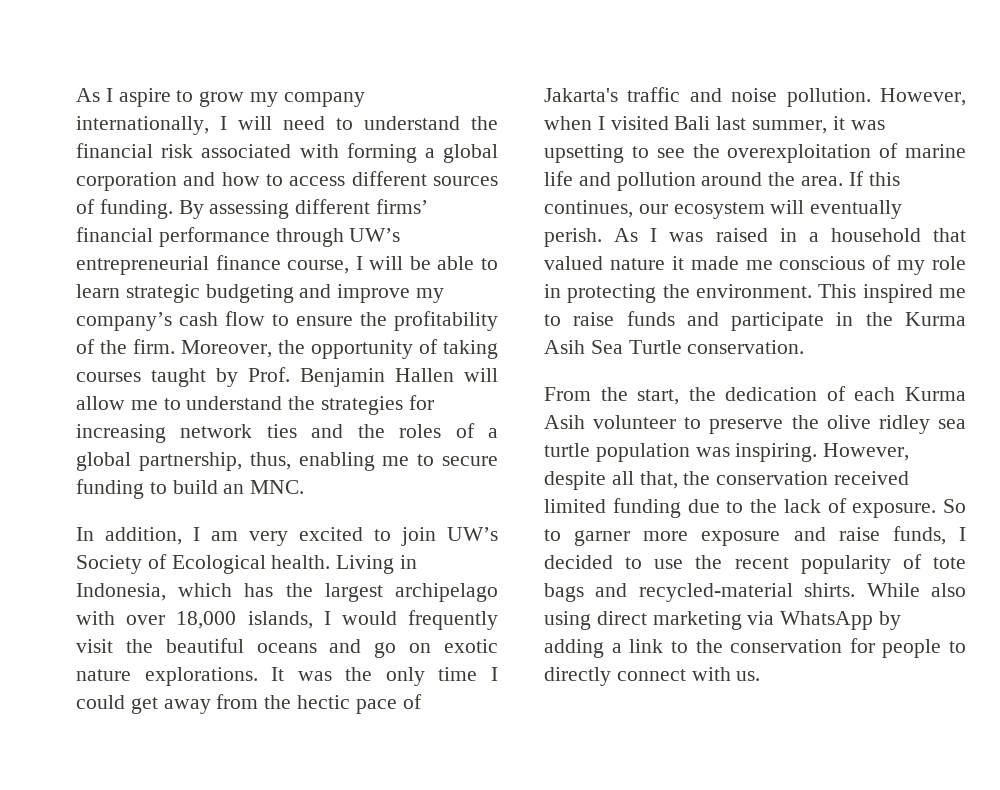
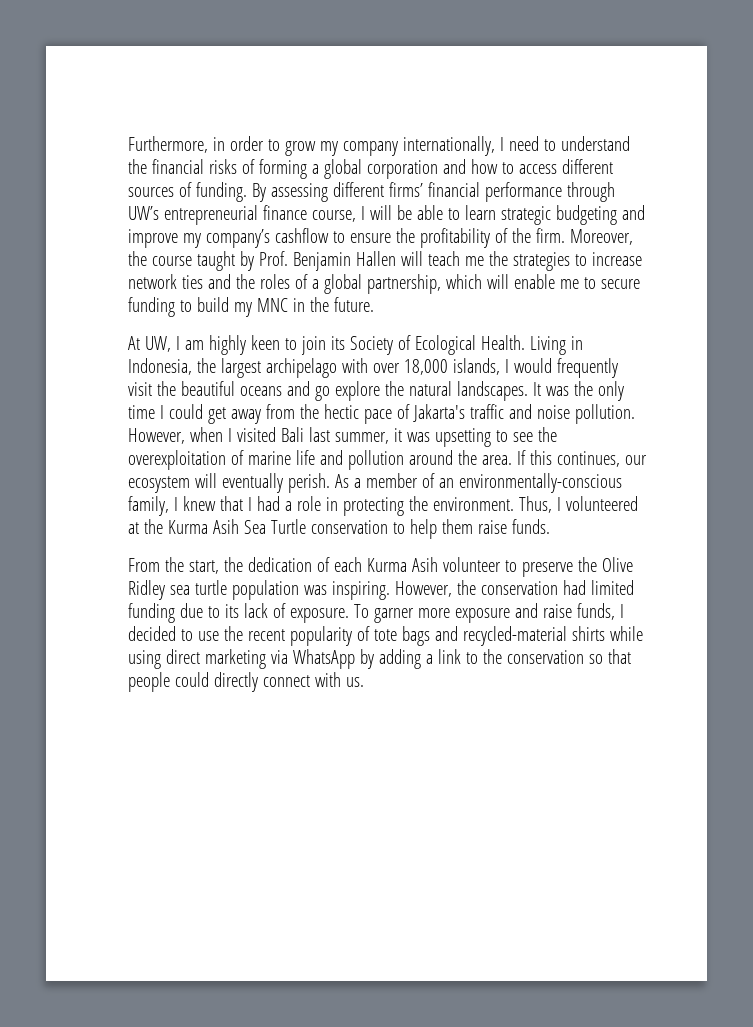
[76,88,171,107] As I aspire -> [128,136,264,153] Furthermore, in order
[238,116,272,130] will -> (504, 144) none
[161,144,339,158] risk associated with -> [208,159,255,174] risks of
[179,311,265,326] cash flow -> [275,228,330,243] cashflow
[311,339,498,359] [76,372,141,382] opportunity of taking courses -> [151,256,192,266] course
[76,395,434,415] [76,424,166,443] allow me to understand the strategies for increasing -> [427,251,642,271] teach me the strategies to increase
[249,452,375,471] thus, enabling -> [445,274,555,289] which will enable
[223,480,305,494] [76,527,363,546] an MNC. // In addition, I am very excited -> [233,297,374,317] [128,335,280,355] my MNC in the future. // At UW, I am highly keen
[447,527,498,541] UW’s -> [330,336,345,350] its
[271,555,331,569] health. -> [480,335,525,350] Health.
[178,583,274,597] which has -> (192, 366) none
[409,639,498,653] [76,667,258,686] on exotic nature explorations. -> [334,381,528,401] explore the natural landscapes.
[650,228,966,242] [544,255,926,275] I was raised in a household that valued nature it made me conscious of my -> [353,473,622,493] [128,496,292,516] a member of an environmentally-conscious family, I knew that I had a
[818,284,966,303] [544,311,854,331] This inspired me to raise funds and participate in -> [518,496,638,513] [128,522,139,534] Thus, I volunteered at
[687,340,805,354] conservation. -> [310,519,550,539] conservation to help them raise funds.
[826,415,930,434] olive ridley -> [601,557,633,572] [128,580,165,600] Olive Ridley
[544,471,910,490] despite all that, the conservation received -> [456,580,586,595] the conservation had
[750,499,777,513] the -> [224,604,239,618] its
[943,499,966,513] [544,529,561,541] So to -> [353,604,369,618] To
[804,583,966,597] shirts. While also -> [571,626,643,641] shirts while
[849,638,966,658] for people to -> [588,649,631,664] [128,672,209,692] so that people could

